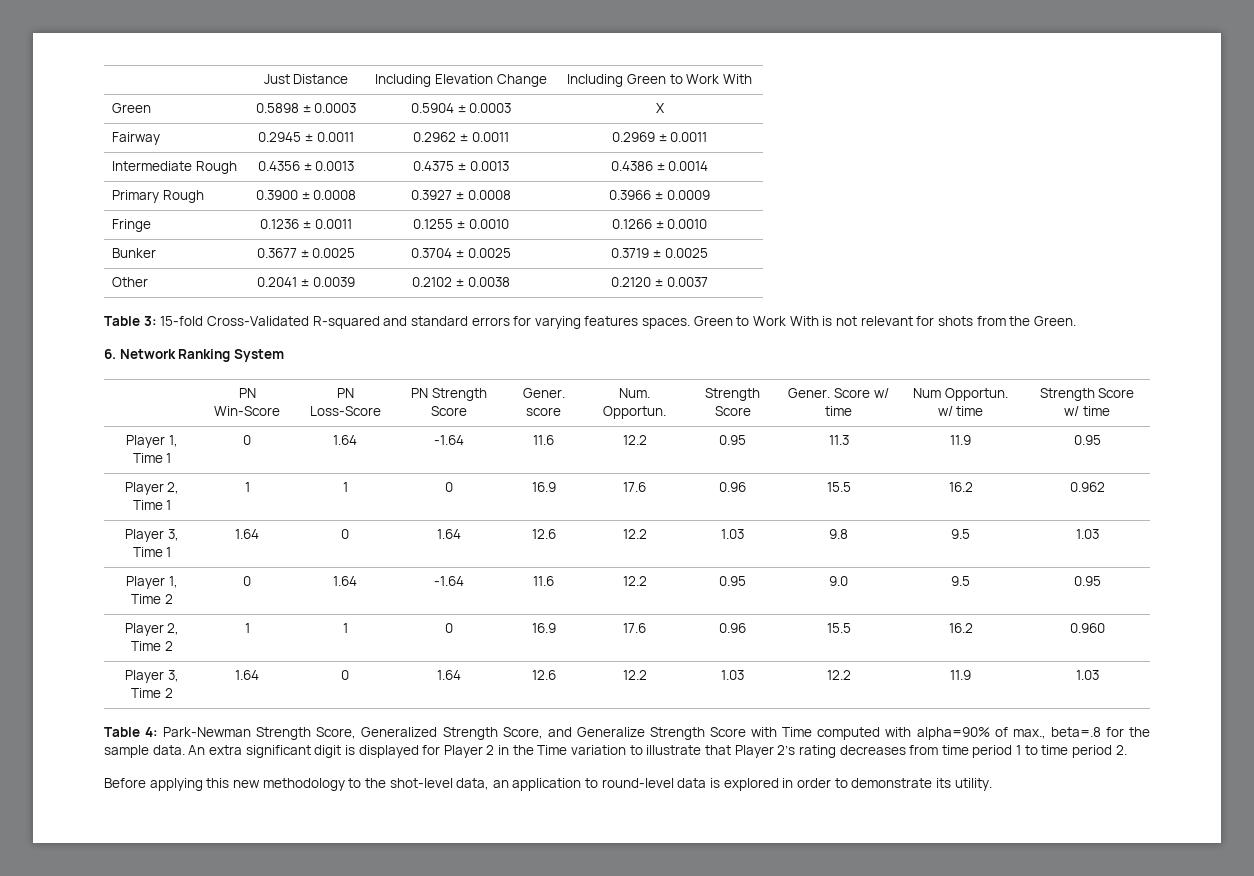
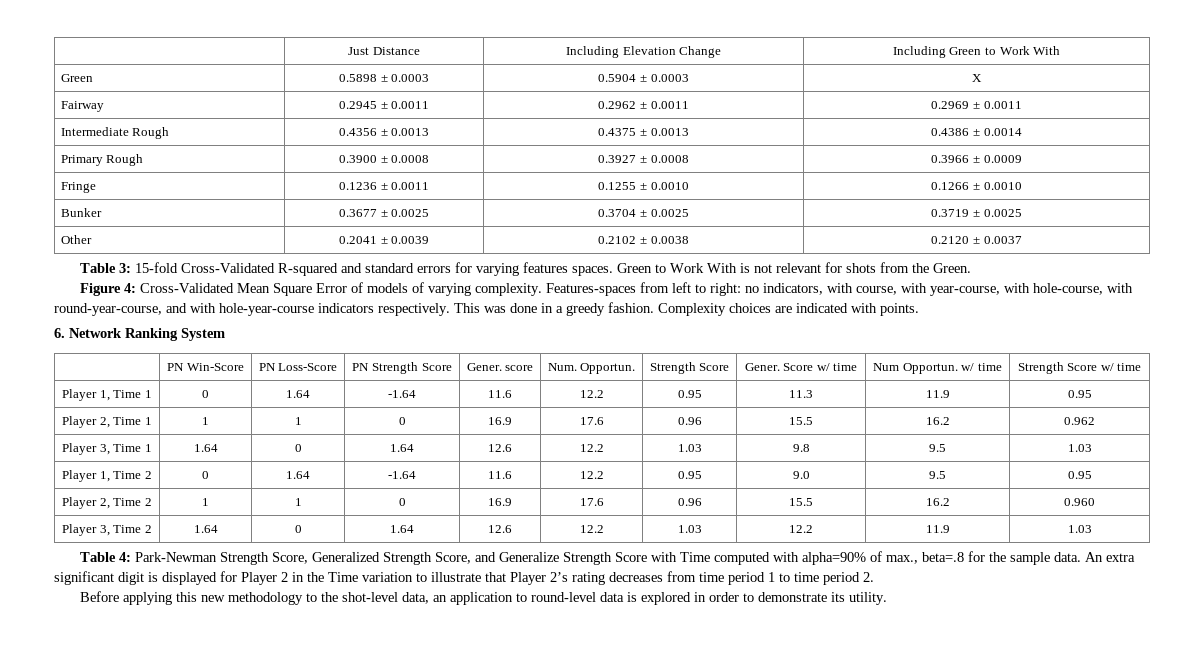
(1076, 321) none -> [80,282,1134,296] [54,302,919,316] // Figure 4: Cross-Validated Mean Square Error of models of varying complexity. Features-spaces from left to right: no indicators, with course, with year-course, with hole-course, with round-year-course, and with hole-year-course indicators respectively. This was done in a greedy fashion. Complexity choices are indicated with points.

